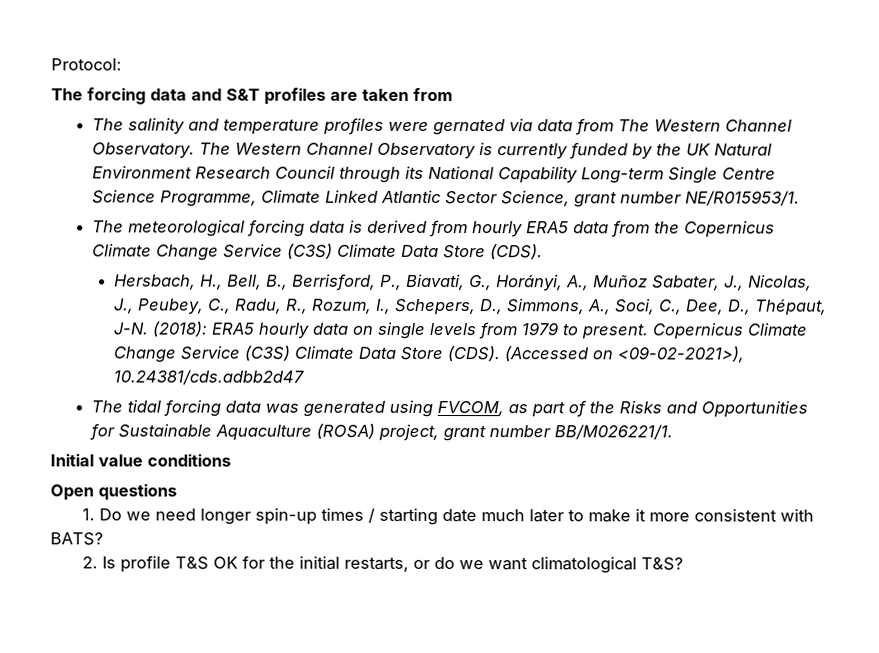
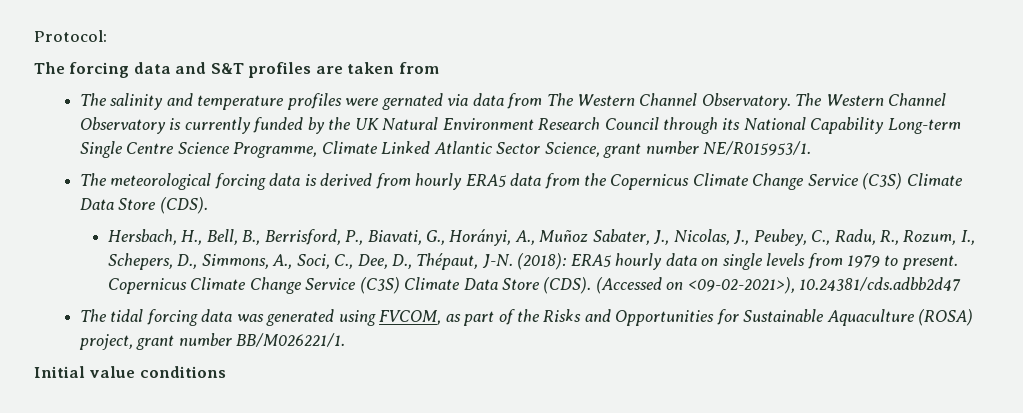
[50,483,177,501] [81,507,814,525] [50,532,103,546] [81,555,683,574] // Open questions // 1. Do we need longer spin-up times / starting date much later to make it more consistent with BATS? // 2. Is profile T&S OK for the initial restarts, or do we want climatological T&S? -> (226, 372) none

